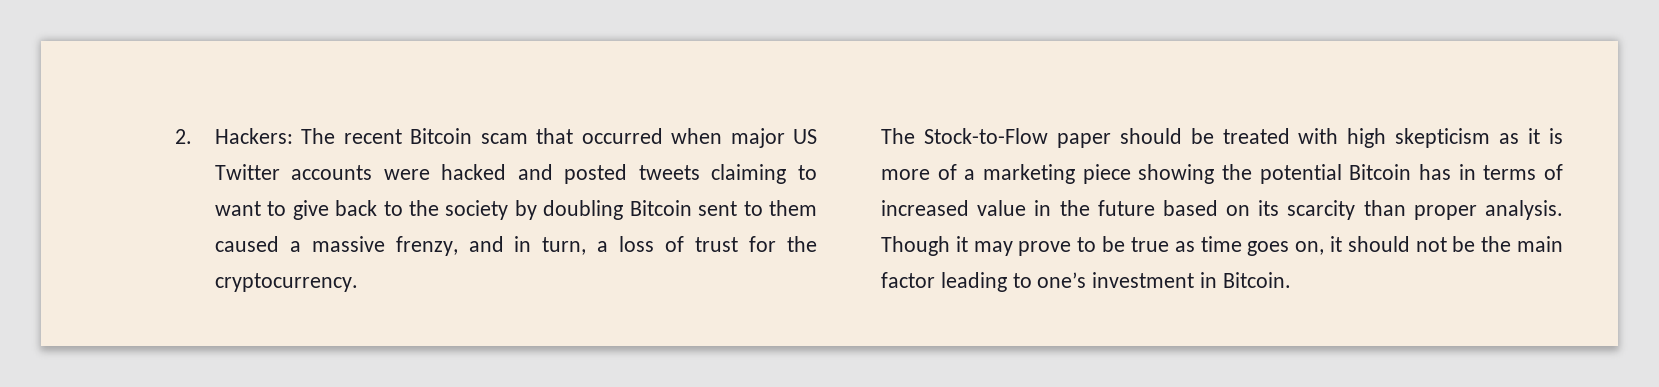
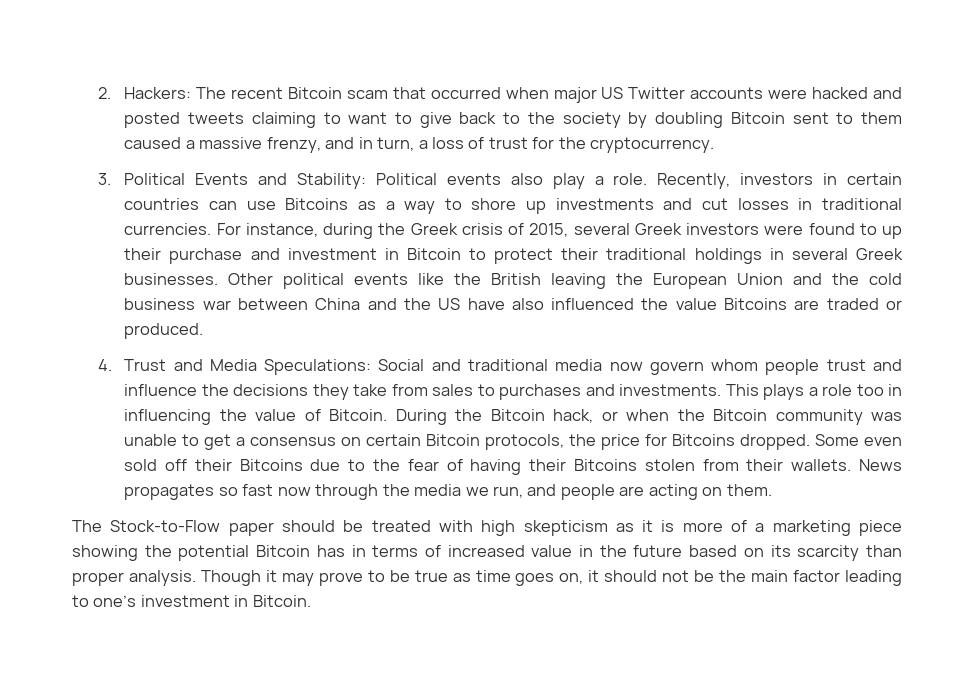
(358, 282) none -> [98,173,903,189] [124,198,902,214] [124,223,903,239] [124,248,903,264] [124,273,902,289] [124,298,902,310] [124,323,204,339] [98,359,903,375] [124,384,902,400] [124,409,903,425] [124,434,903,450] [124,459,902,475] [124,484,772,500] // 3. Political Events and Stability: Political events also play a role. Recently, investors in certain countries can use Bitcoins as a way to shore up investments and cut losses in traditional currencies. For instance, during the Greek crisis of 2015, several Greek investors were found to up their purchase and investment in Bitcoin to protect their traditional holdings in several Greek businesses. Other political events like the British leaving the European Union and the cold business war between China and the US have also influenced the value Bitcoins are traded or produced. // 4. Trust and Media Speculations: Social and traditional media now govern whom people trust and influence the decisions they take from sales to purchases and investments. This plays a role too in influencing the value of Bitcoin. During the Bitcoin hack, or when the Bitcoin community was unable to get a consensus on certain Bitcoin protocols, the price for Bitcoins dropped. Some even sold off their Bitcoins due to the fear of having their Bitcoins stolen from their wallets. News propagates so fast now through the media we run, and people are acting on them.

